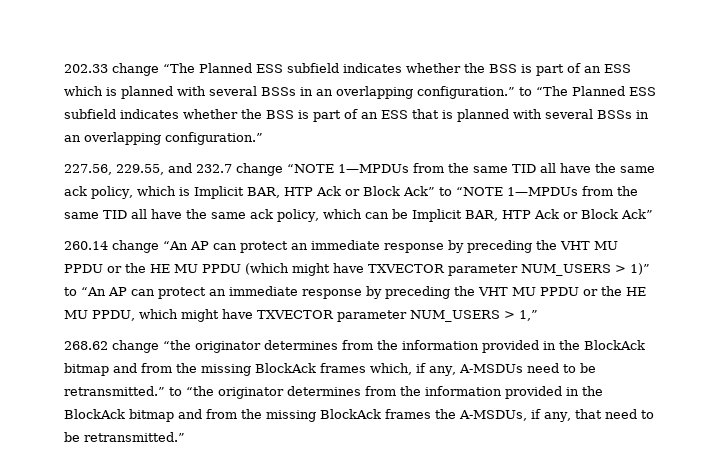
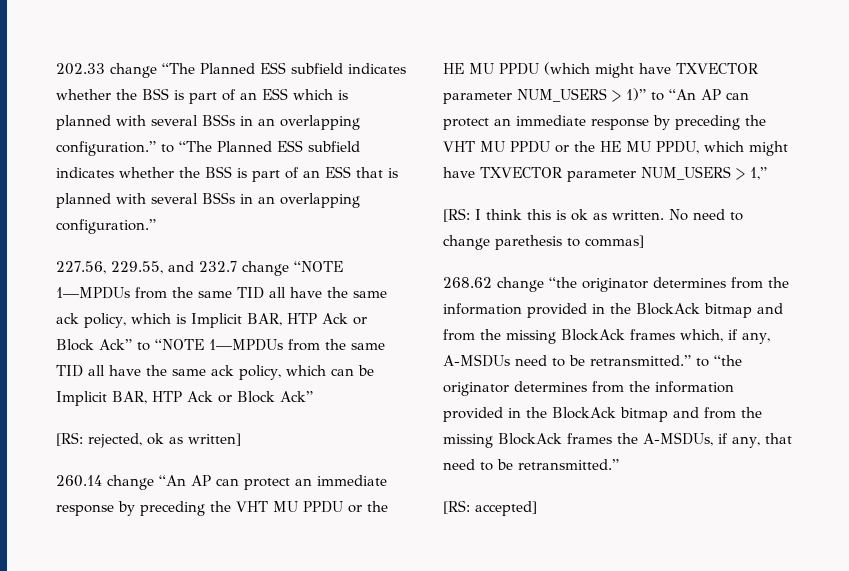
(653, 214) none -> [56,432,241,448] // [RS: rejected, ok as written]
(538, 315) none -> [443,208,743,222] [443,235,644,250] // [RS: I think this is ok as written. No need to change parethesis to commas]
(185, 437) none -> [443,500,537,516] // [RS: accepted]

